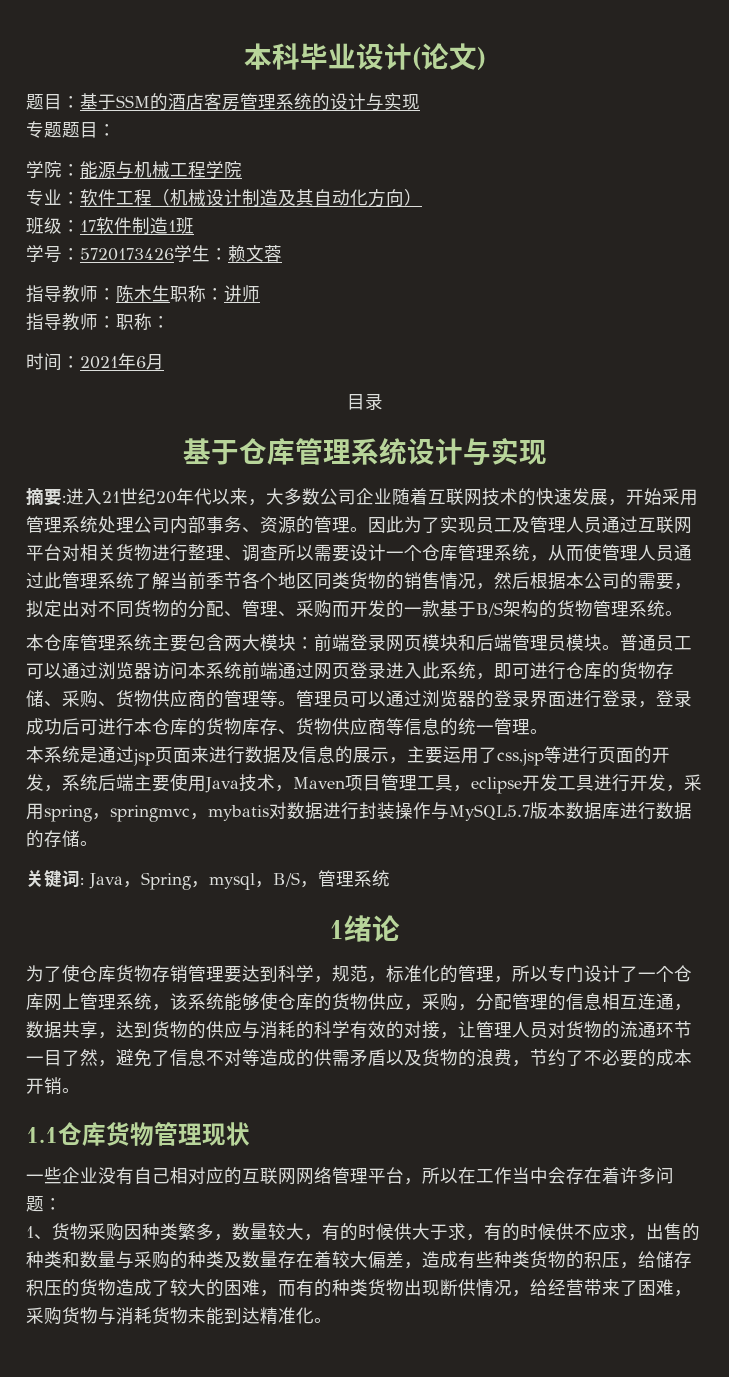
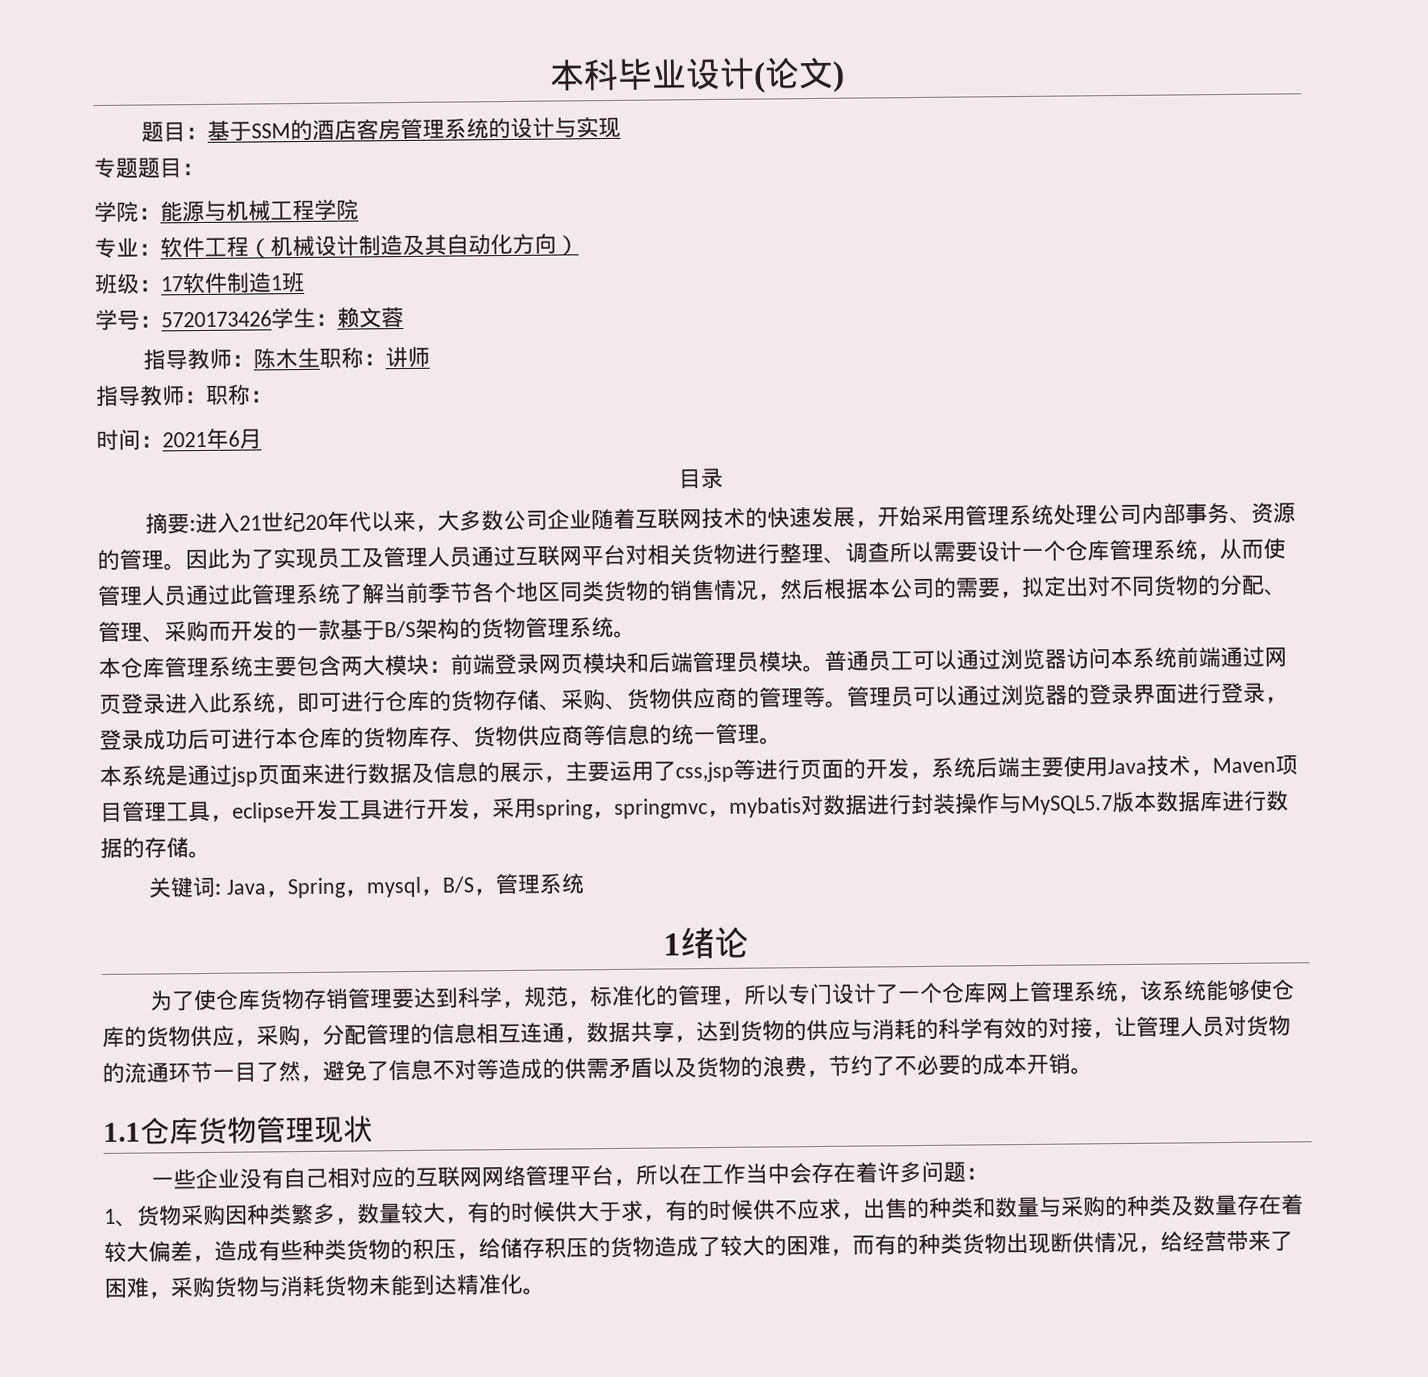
[182,438,547,466] // 基于仓库管理系统设计与实现 -> (724, 478) none

